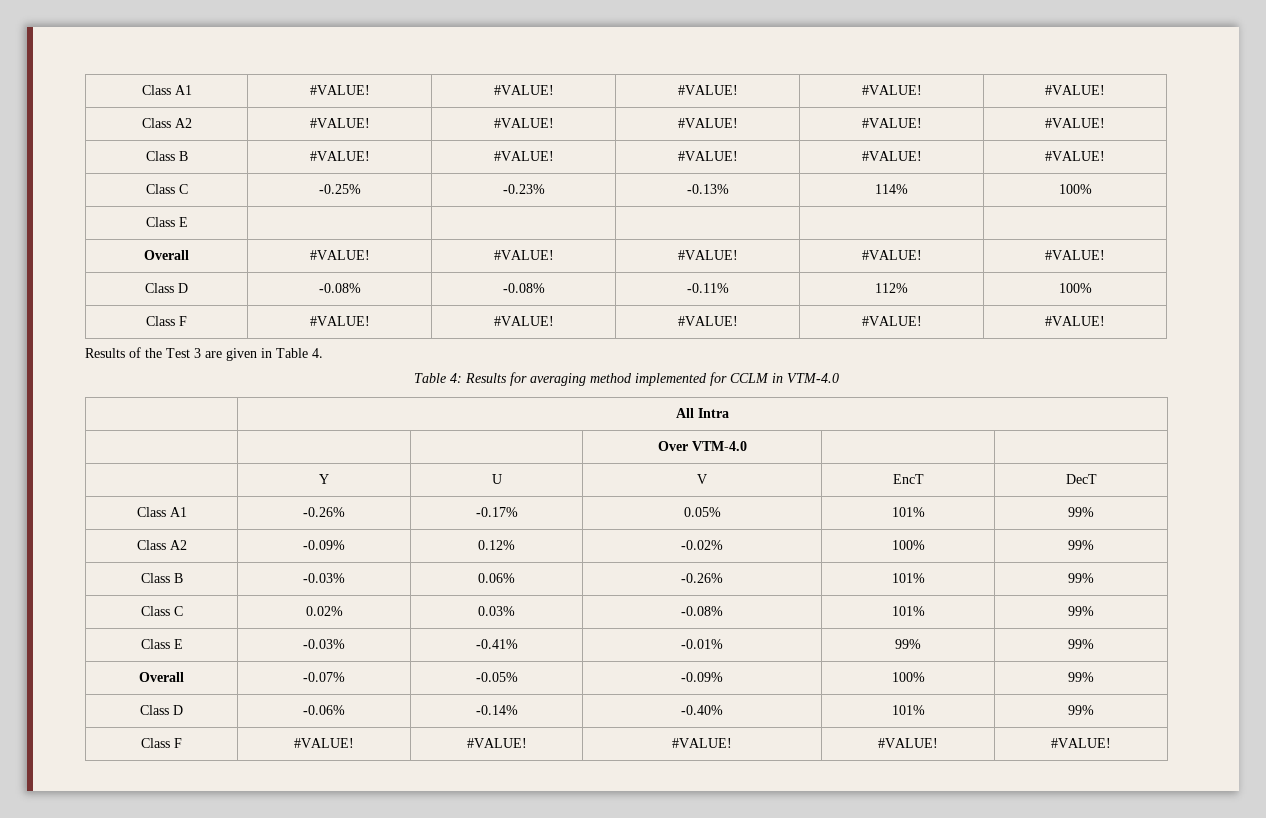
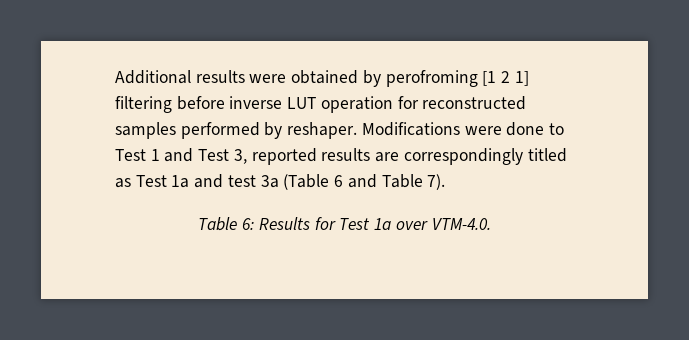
[141,85,192,95] [309,85,370,95] [493,85,554,95] [677,85,738,95] [861,85,922,95] [1045,85,1105,95] [141,118,192,128] [309,118,370,128] [493,118,554,128] [677,118,738,128] [861,118,922,128] [1045,118,1105,128] [145,151,188,161] [309,151,370,161] [493,151,554,161] [677,151,738,161] [861,151,922,161] [1045,151,1105,161] [145,184,188,194] [318,184,361,194] [502,184,545,194] [686,184,729,194] [875,184,908,194] [1058,184,1092,194] [145,217,188,227] [144,250,189,260] [309,250,370,260] [493,250,554,260] [677,250,738,260] [861,250,922,260] [1045,250,1105,260] [145,283,188,293] [318,283,361,293] [502,283,545,293] [686,283,729,293] [875,283,908,293] [1058,283,1092,293] [146,316,187,326] [309,316,370,326] [493,316,554,326] [677,316,738,326] [861,316,922,326] [1045,316,1105,326] [85,347,323,361] [414,373,462,383] Class A1 | #VALUE! | #VALUE! | #VALUE! | #VALUE! | #VALUE! // Class A2 | #VALUE! | #VALUE! | #VALUE! | #VALUE! | #VALUE! // Class B | #VALUE! | #VALUE! | #VALUE! | #VALUE! | #VALUE! // Class C | -0.25% | -0.23% | -0.13% | 114% | 100% // Class E | | | | | // Overall | #VALUE! | #VALUE! | #VALUE! | #VALUE! | #VALUE! // Class D | -0.08% | -0.08% | -0.11% | 112% | 100% // Class F | #VALUE! | #VALUE! | #VALUE! | #VALUE! | #VALUE! // Results of the Test 3 are given in Table 4. // Table 4: -> [115,70,529,87] [115,96,527,113] [115,122,565,139] [115,148,567,165] [115,174,446,190] [198,217,255,231] Additional results were obtained by perofroming [1 2 1] filtering before inverse LUT operation for reconstructed samples performed by reshaper. Modifications were done to Test 1 and Test 3, reported results are correspondingly titled as Test 1a and test 3a (Table 6 and Table 7). // Table 6:
[530,372,839,386] [675,408,729,418] [657,441,747,451] [319,474,329,484] [491,474,502,484] [697,474,707,484] [892,474,924,484] [1065,474,1097,484] [136,507,187,517] [303,507,345,517] [475,507,518,517] [683,507,721,517] [891,507,925,517] [1068,507,1094,517] [136,540,187,550] [303,540,345,550] [478,540,515,550] [681,540,723,550] [891,540,925,550] [1068,540,1094,550] [140,573,183,583] [303,573,345,583] [478,573,515,583] [681,573,723,583] [891,573,925,583] [1068,573,1094,583] [140,606,183,616] [305,606,343,616] [478,606,515,616] [681,606,723,616] [891,606,925,616] [1068,606,1094,616] [140,639,183,649] [303,639,345,649] [475,639,518,649] [681,639,723,649] [895,639,921,649] [1068,639,1094,649] [139,672,184,682] [303,672,345,682] [475,672,518,682] [681,672,723,682] [891,672,925,682] [1068,672,1094,682] [140,705,183,715] [303,705,345,715] [475,705,518,715] [681,705,723,715] [891,705,925,715] [1068,705,1094,715] [141,738,182,748] [294,738,354,748] [466,738,527,748] [672,738,732,748] [878,738,938,748] [1051,738,1111,748] averaging method implemented for CCLM in VTM-4.0 // | All Intra // | | | Over VTM-4.0 | | // | Y | U | V | EncT | DecT // Class A1 | -0.26% | -0.17% | 0.05% | 101% | 99% // Class A2 | -0.09% | 0.12% | -0.02% | 100% | 99% // Class B | -0.03% | 0.06% | -0.26% | 101% | 99% // Class C | 0.02% | 0.03% | -0.08% | 101% | 99% // Class E | -0.03% | -0.41% | -0.01% | 99% | 99% // Overall | -0.07% | -0.05% | -0.09% | 100% | 99% // Class D | -0.06% | -0.14% | -0.40% | 101% | 99% // Class F | #VALUE! | #VALUE! | #VALUE! | #VALUE! | #VALUE! -> [339,218,491,230] Test 1a over VTM-4.0.

